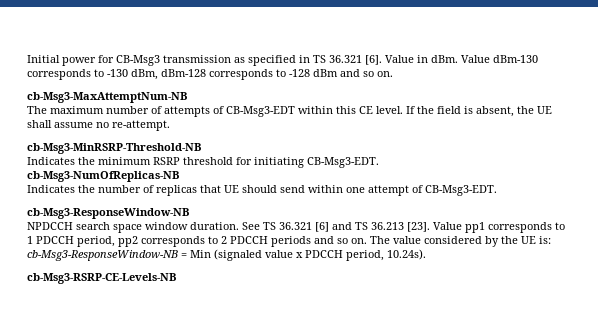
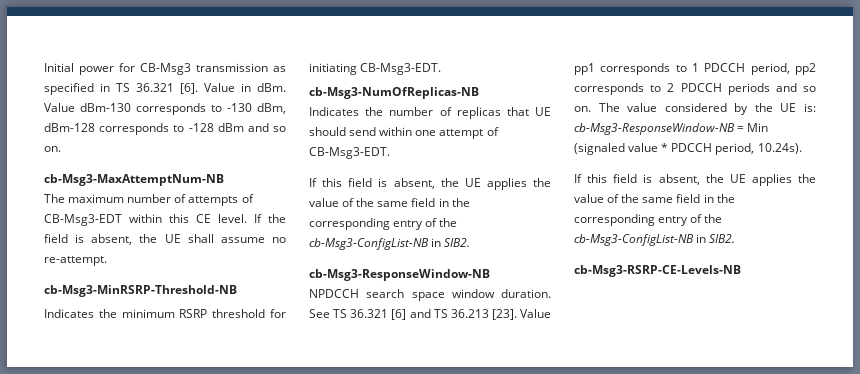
(497, 190) none -> [309,178,551,190] [309,198,470,207] [309,218,458,230] [309,238,471,250] // If this field is absent, the UE applies the value of the same field in the corresponding entry of the cb-Msg3-ConfigList-NB in SIB2.
[296,252,303,258] x -> [661,143,669,152] *
(426, 254) none -> [574,174,816,186] [574,194,735,203] [574,214,723,226] [574,234,736,246] // If this field is absent, the UE applies the value of the same field in the corresponding entry of the cb-Msg3-ConfigList-NB in SIB2.

